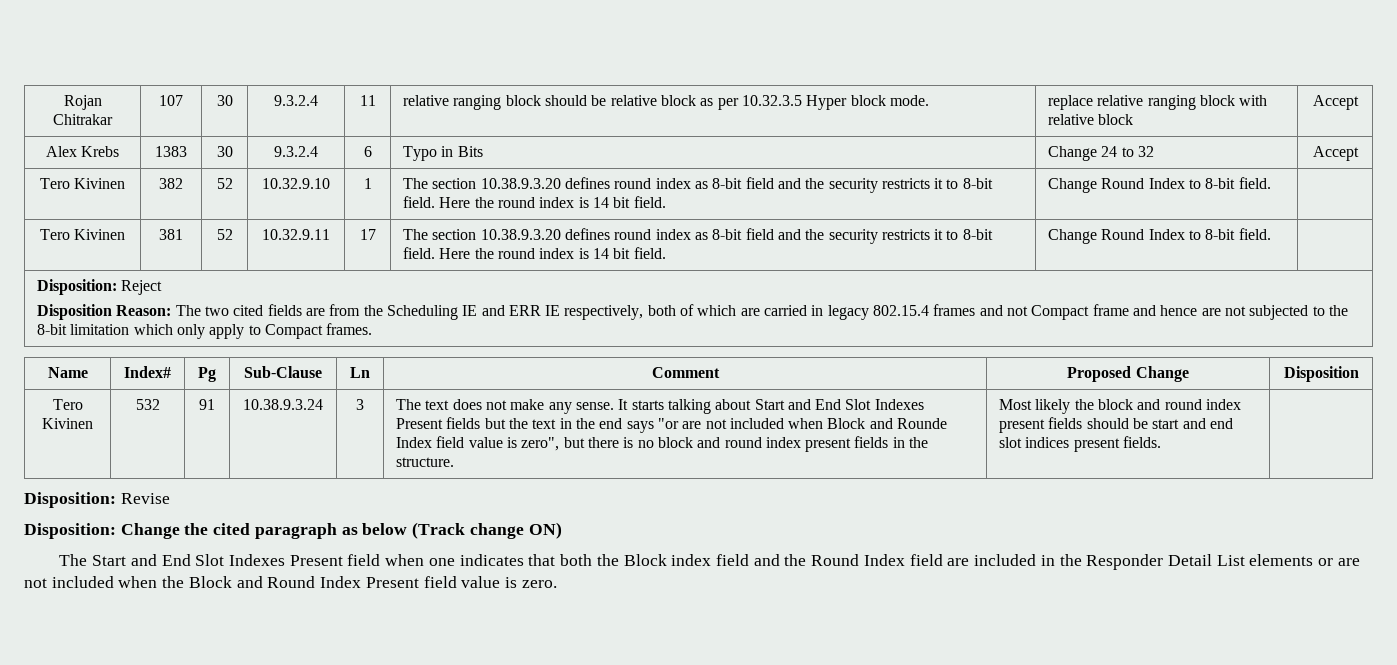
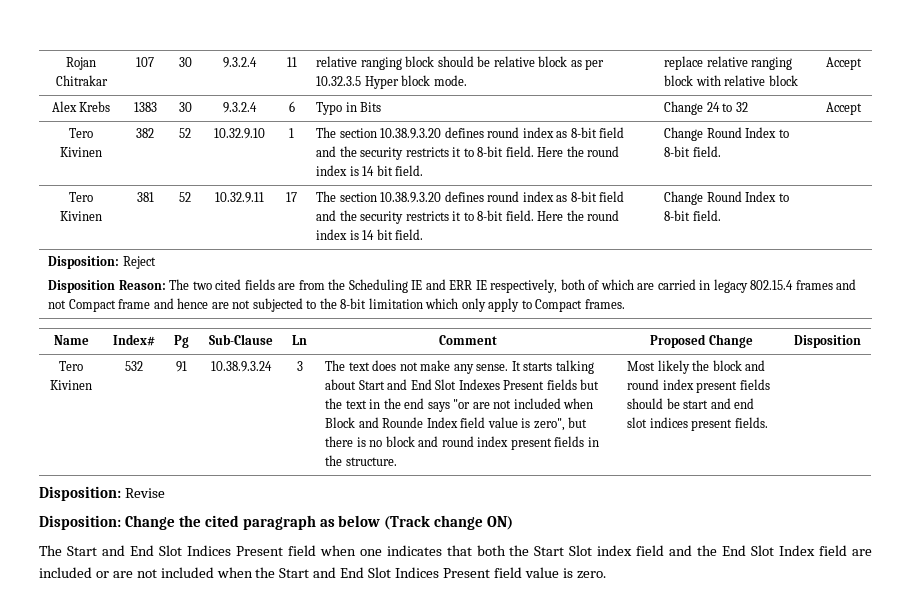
[228,554,285,566] Indexes -> [186,545,231,556] Indices
[623,554,667,566] Block -> [534,545,593,556] Start Slot
[811,554,860,566] Round -> [722,545,775,556] End Slot
[1040,554,1314,570] in the Responder Detail List elements -> (92, 572) none
[188,576,362,588] Block and Round Index -> [279,567,440,578] Start and End Slot Indices

